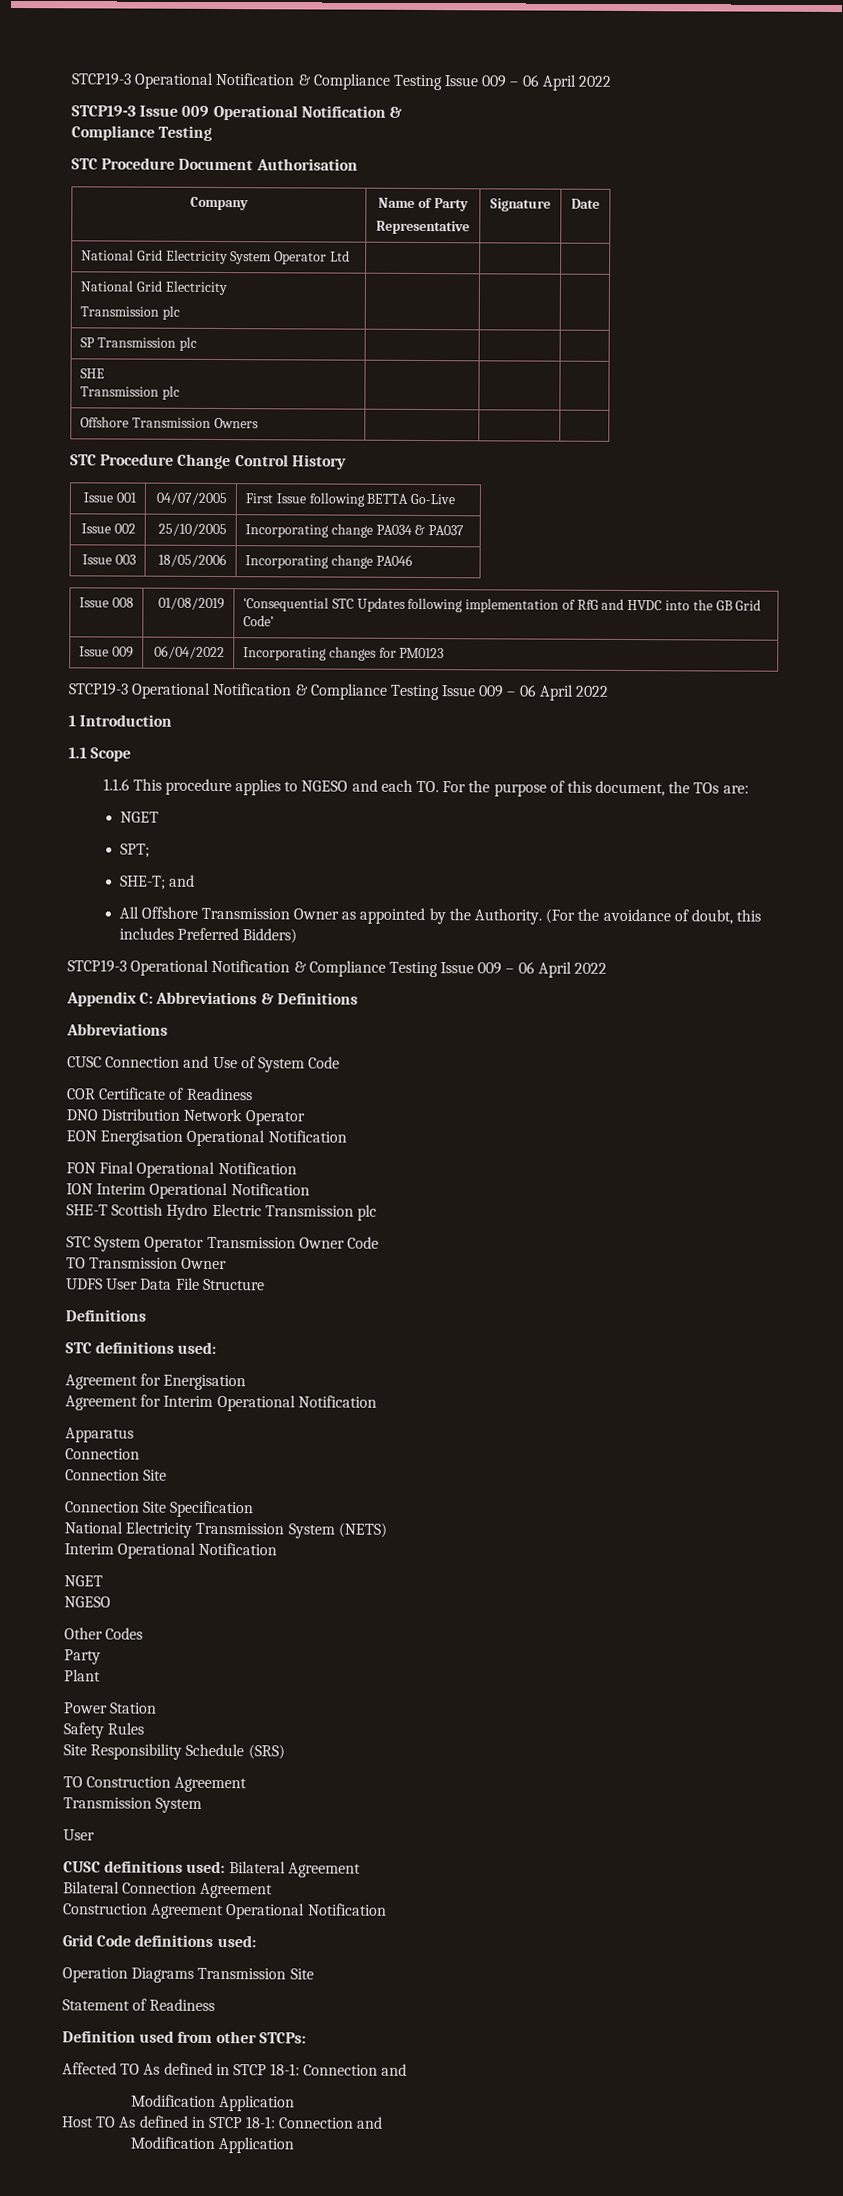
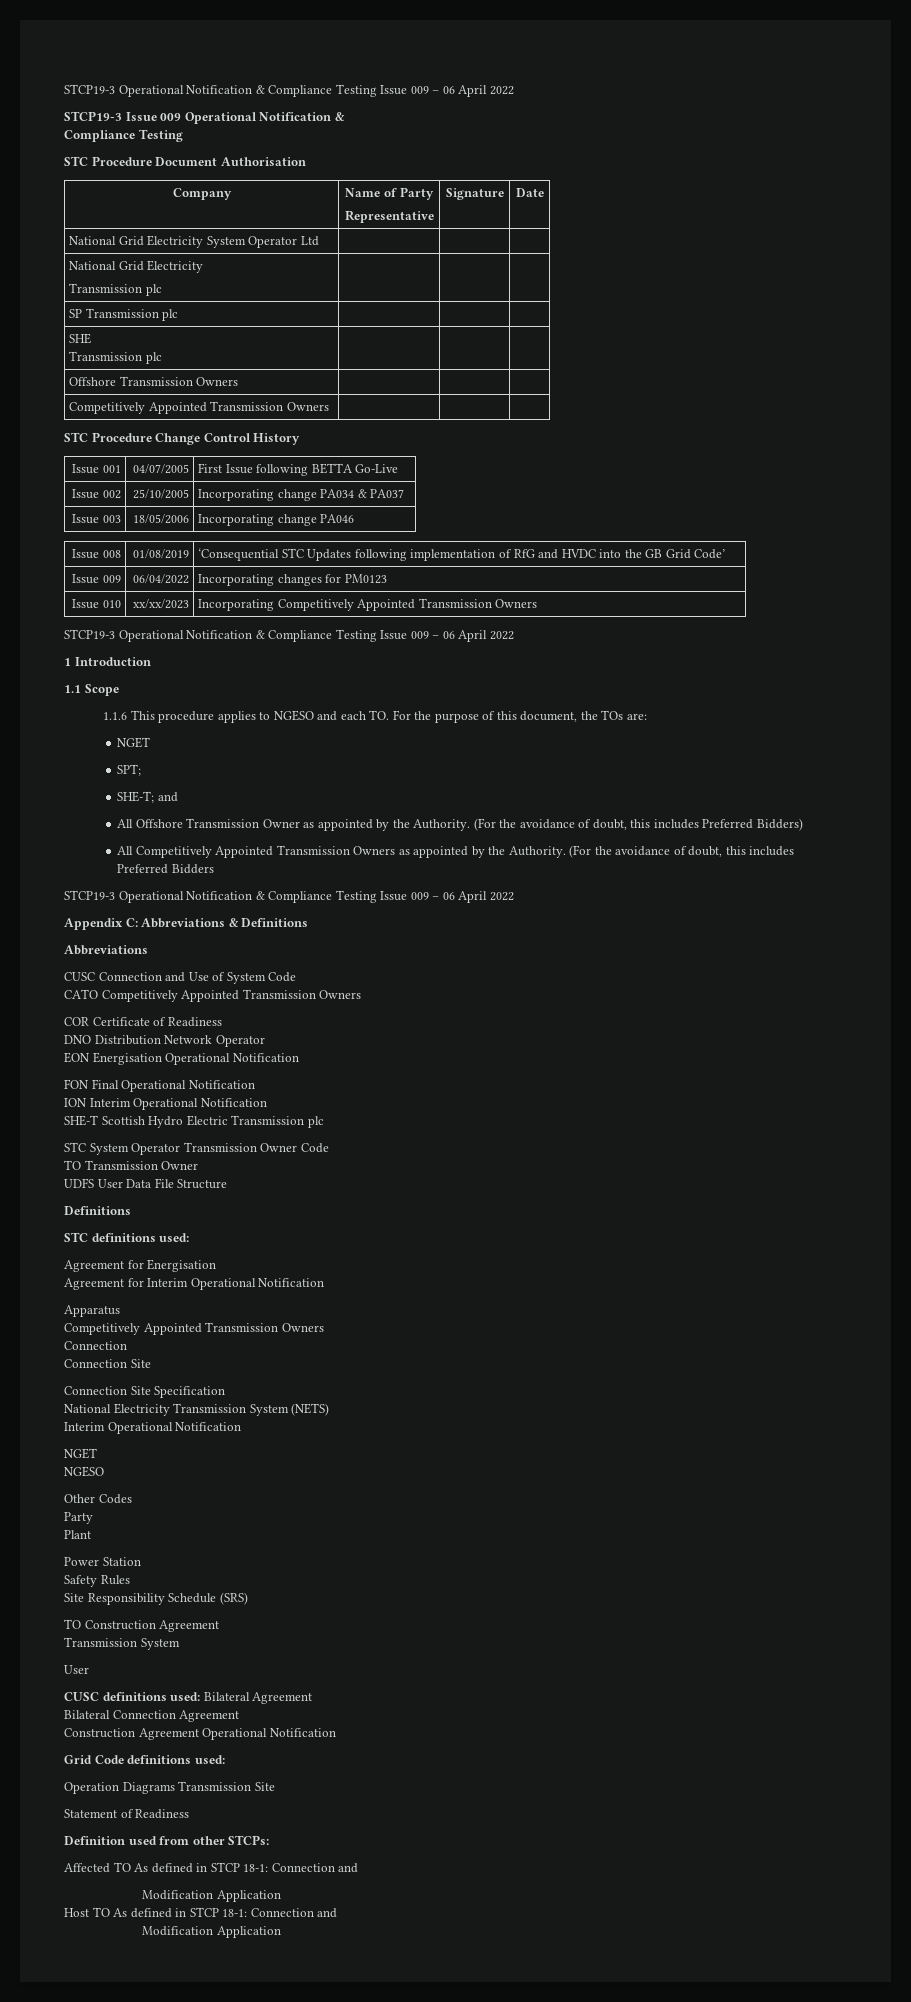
(259, 423) none -> [69,401,329,414] // Competitively Appointed Transmission Owners | | |
(445, 653) none -> [72,599,121,609] [132,599,189,609] [198,598,538,611] // Issue 010 | xx/xx/2023 | Incorporating Competitively Appointed Transmission Owners
(297, 936) none -> [117,845,795,858] [117,864,214,874] // All Competitively Appointed Transmission Owners as appointed by the Authority. (For the avoidance of doubt, this includes Preferred Bidders
(341, 1062) none -> [64,989,362,1002] // CATO Competitively Appointed Transmission Owners
(134, 1435) none -> [64,1322,324,1335] // Competitively Appointed Transmission Owners

